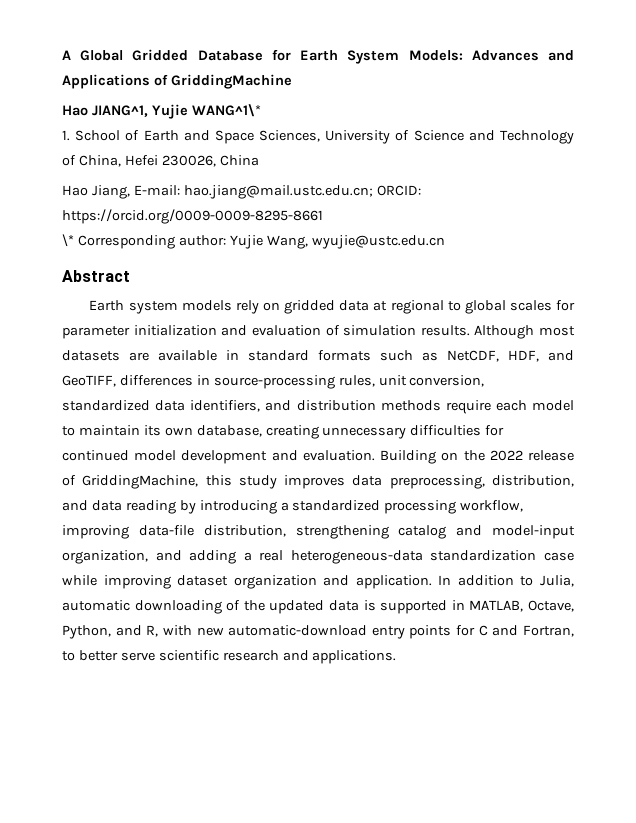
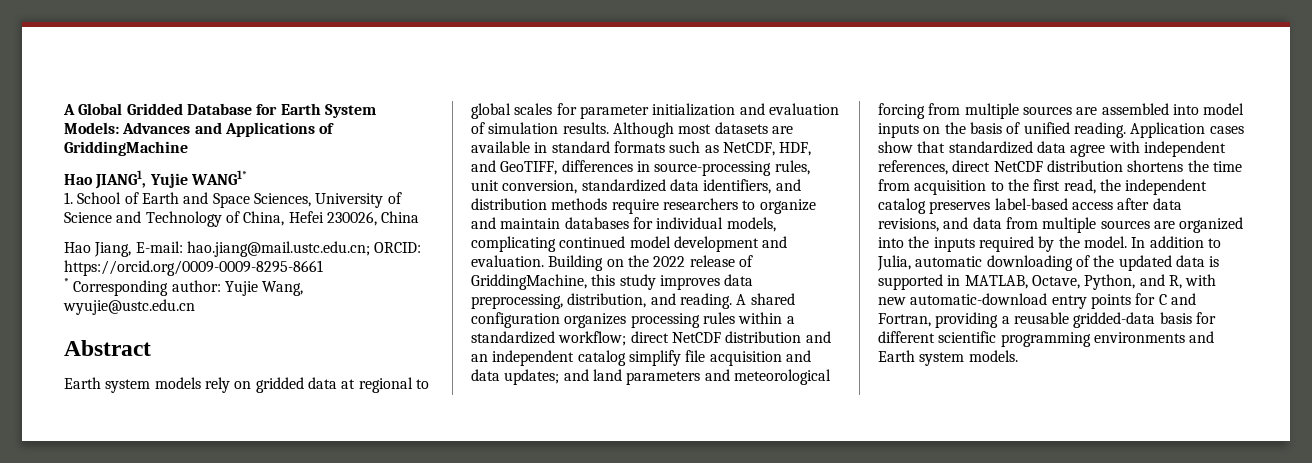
[91,104,261,119] JIANG^1, Yujie WANG^1\* -> [95,170,247,189] JIANG1, Yujie WANG1*
[62,234,74,247] \* -> [64,278,69,286] *
[495,400,574,411] [62,425,505,439] each model to maintain its own database, creating unnecessary difficulties for -> [662,198,816,214] [471,217,776,232] [471,236,556,252] researchers to organize and maintain databases for individual models, complicating
[91,500,524,514] [62,525,575,539] [62,550,574,564] [62,575,432,589] data reading by introducing a standardized processing workflow, improving data-file distribution, strengthening catalog and model-input organization, and adding a real heterogeneous-data standardization case while improving dataset organization and application. -> [679,293,795,309] [471,312,795,328] [471,331,831,346] [471,350,811,366] [471,369,831,385] [878,103,1245,119] [878,122,1244,138] [878,141,1226,157] [878,160,1242,175] [878,179,1208,195] [878,198,1182,214] [878,217,1244,233] [878,236,1127,252] reading. A shared configuration organizes processing rules within a standardized workflow; direct NetCDF distribution and an independent catalog simplify file acquisition and data updates; and land parameters and meteorological forcing from multiple sources are assembled into model inputs on the basis of unified reading. Application cases show that standardized data agree with independent references, direct NetCDF distribution shortens the time from acquisition to the first read, the independent catalog preserves label-based access after data revisions, and data from multiple sources are organized into the inputs required by the model.
[62,650,397,664] to better serve scientific research and applications. -> [935,312,1216,328] [878,331,1215,347] [878,350,1018,366] providing a reusable gridded-data basis for different scientific programming environments and Earth system models.

